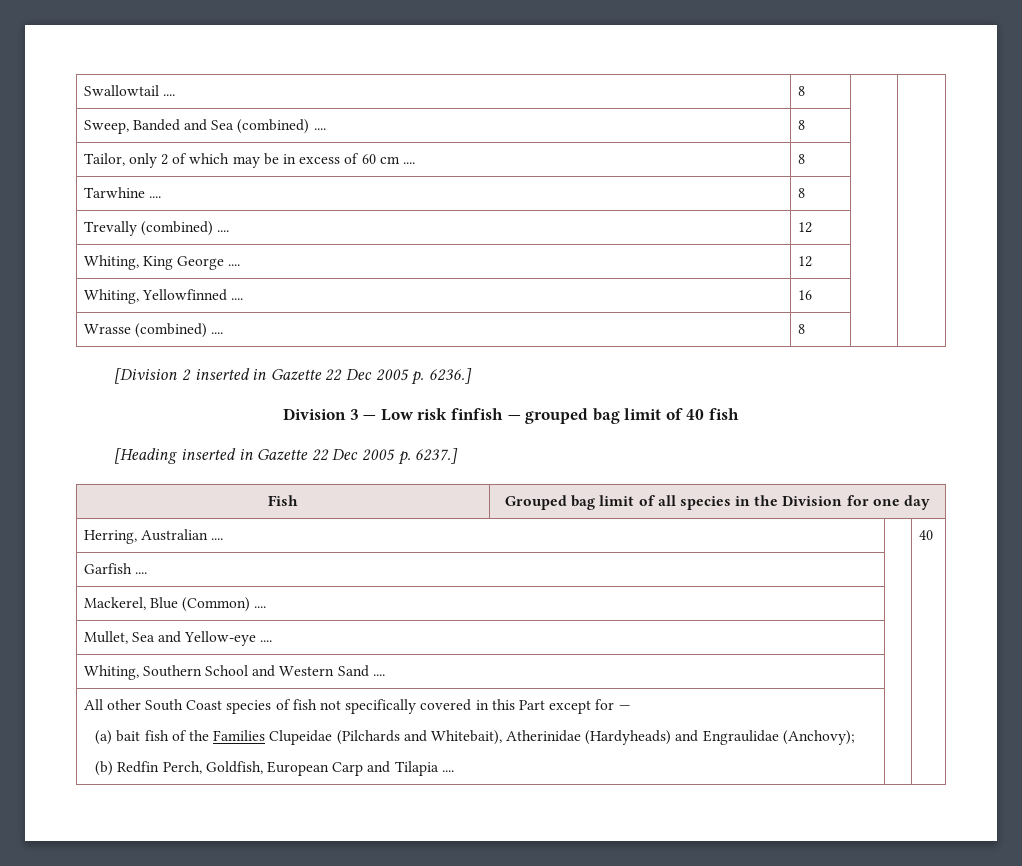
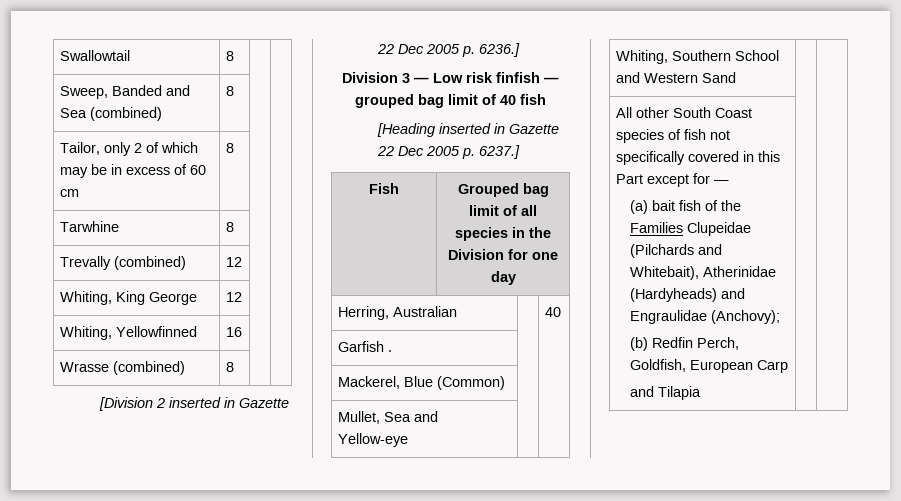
[162,94,175,96] .... -> (130, 55) none
[313,128,326,130] .... -> (162, 114) none
[402,162,415,164] .... -> (79, 193) none
[148,196,161,198] .... -> (119, 226) none
[217,230,230,232] .... -> (186, 263) none
[228,264,241,266] .... -> (197, 298) none
[231,298,244,300] .... -> (197, 331) none
[211,332,224,334] .... -> (185, 368) none
[211,538,224,540] .... -> (457, 311) none
[134,572,147,574] .... -> [387,350,392,352] .
[254,606,267,608] .... -> (505, 383) none
[260,640,273,642] .... -> (408, 440) none
[372,674,385,676] .... -> (736, 77) none
(364, 769) none -> (788, 366) //
[441,770,454,772] .... -> (701, 393) none

